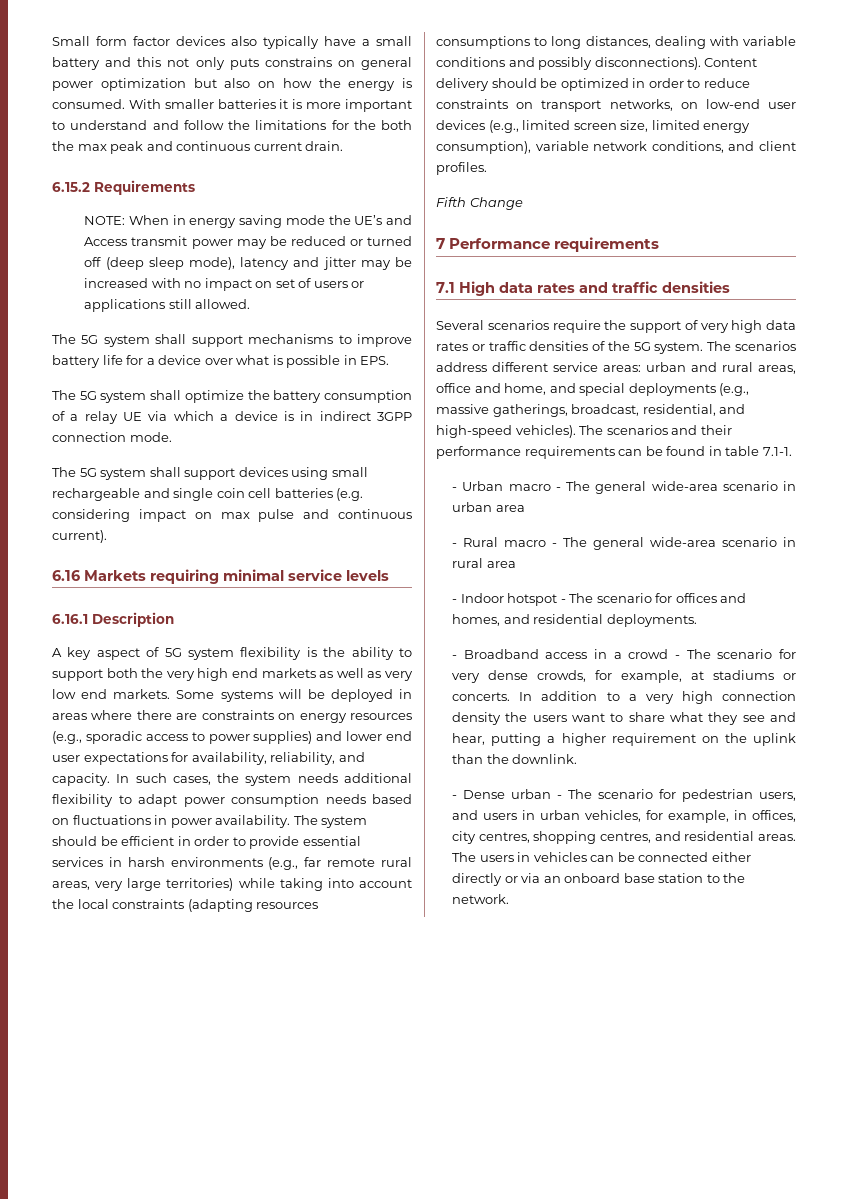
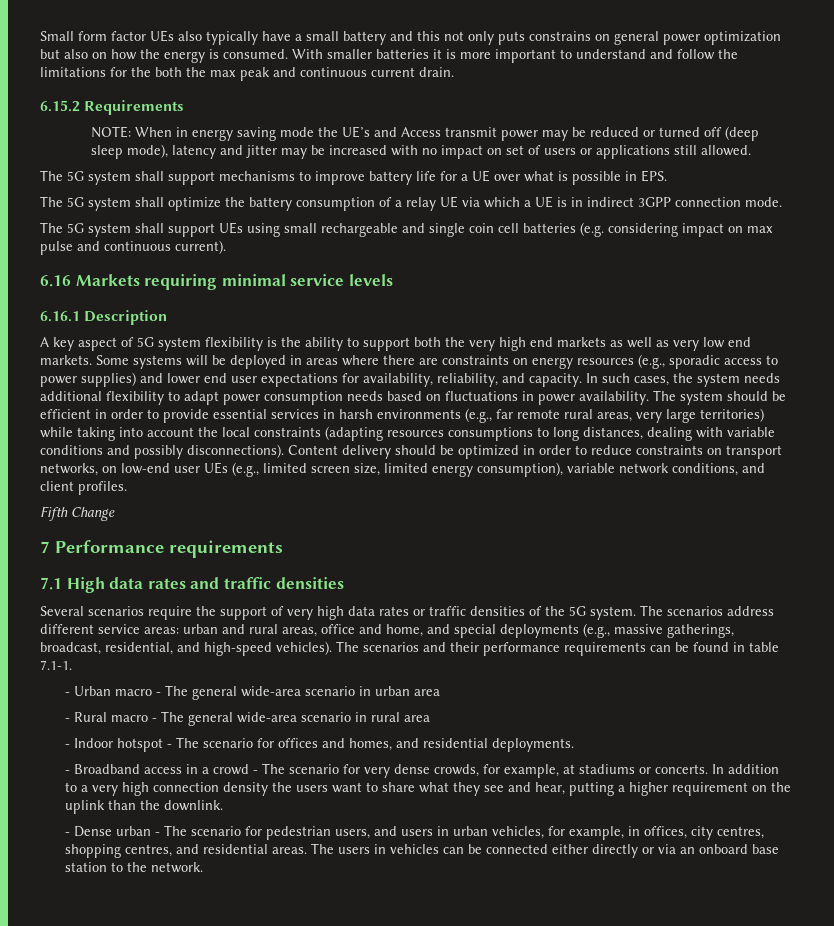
[176,36,225,46] devices -> [150,30,174,42] UEs
[158,355,202,365] device -> [472,170,490,182] UE
[234,411,278,421] device -> [535,196,553,208] UE
[238,467,288,477] devices -> [219,222,243,234] UEs
[436,120,485,130] devices -> [204,462,228,474] UEs

